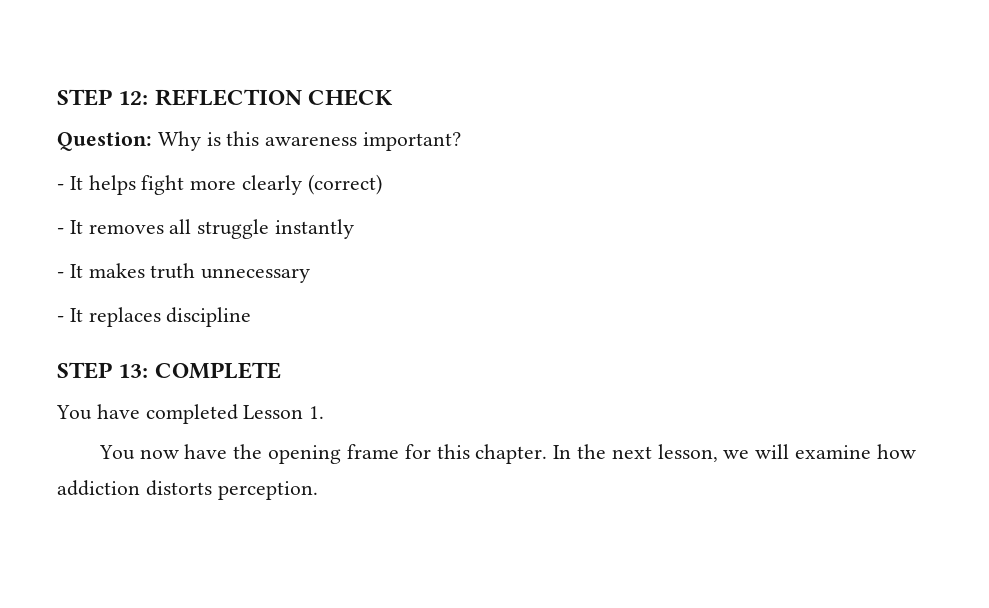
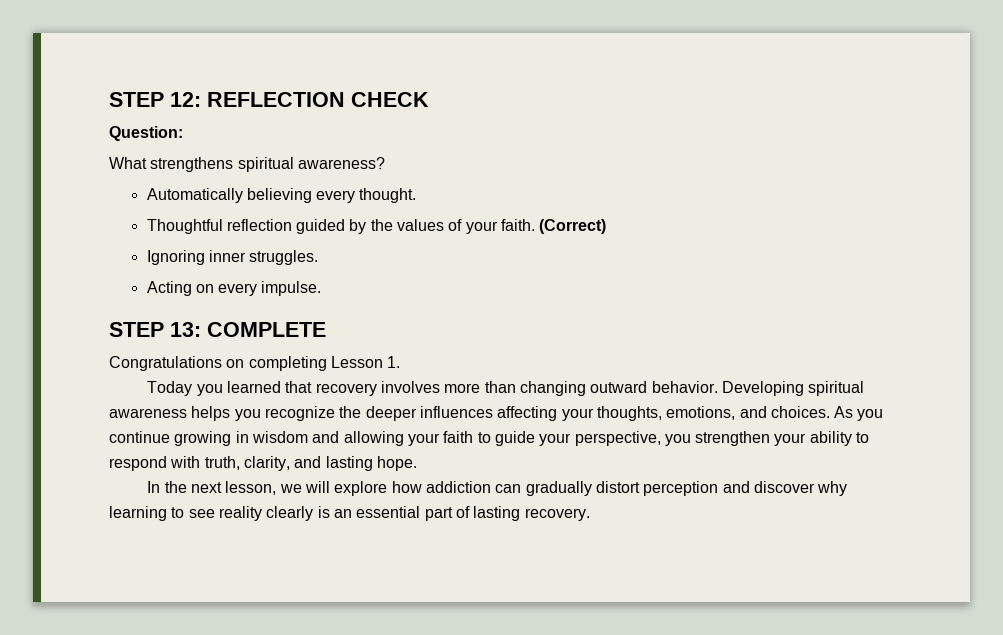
[157,131,462,151] [57,174,382,195] [57,219,355,239] [57,263,311,283] [57,307,252,327] Why is this awareness important? // - It helps fight more clearly (correct) // - It removes all struggle instantly // - It makes truth unnecessary // - It replaces discipline -> [109,157,385,172] [146,188,417,203] [146,219,607,234] [146,250,319,265] [146,281,322,296] // What strengthens spiritual awareness? // Automatically believing every thought. // Thoughtful reflection guided by the values of your faith. (Correct) // Ignoring inner struggles. // Acting on every impulse.
[56,404,238,424] You have completed -> [109,356,327,371] Congratulations on completing
[98,444,548,464] You now have the opening frame for this chapter. -> [147,381,865,396] [109,406,884,421] [109,431,870,446] [109,456,417,471] Today you learned that recovery involves more than changing outward behavior. Developing spiritual awareness helps you recognize the deeper influences affecting your thoughts, emotions, and choices. As you continue growing in wisdom and allowing your faith to guide your perspective, you strengthen your ability to respond with truth, clarity, and lasting hope. //
[794,445,871,459] examine -> [334,481,388,496] explore
[145,480,318,500] distorts perception. -> [495,481,848,496] [109,506,590,521] can gradually distort perception and discover why learning to see reality clearly is an essential part of lasting recovery.

